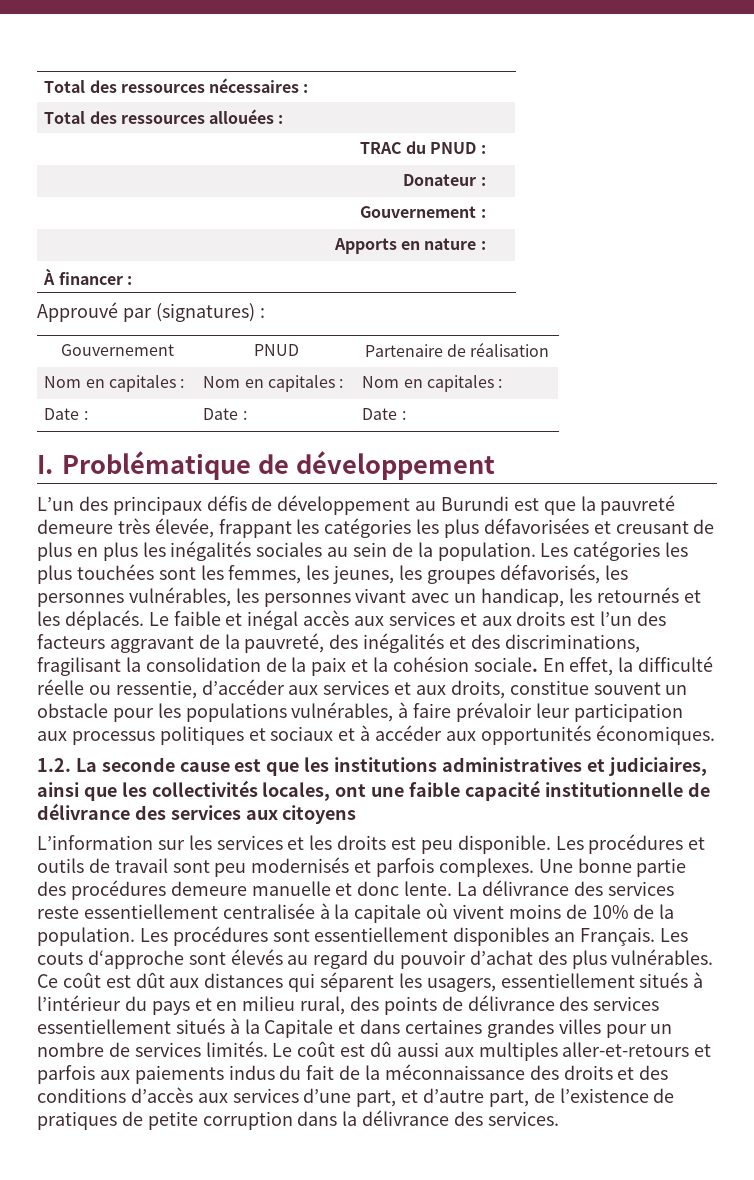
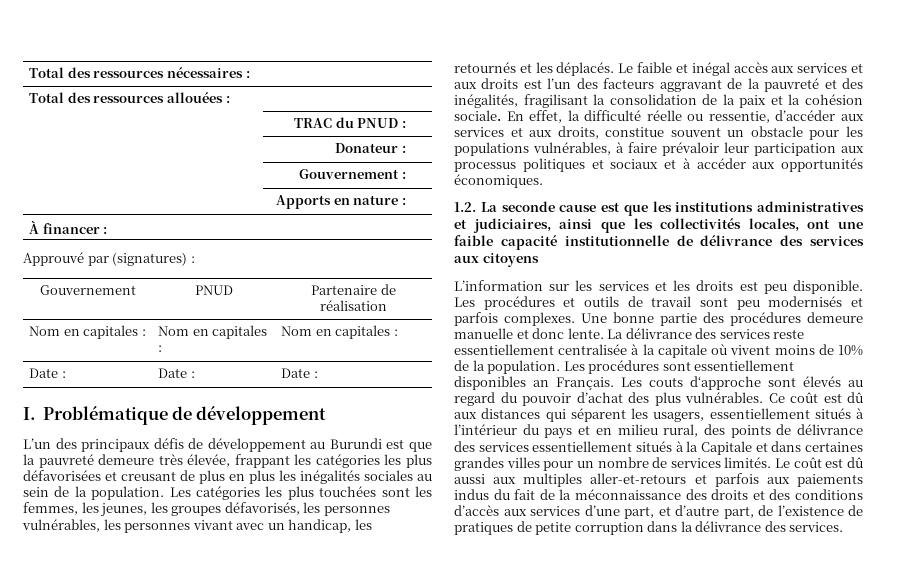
[244,633,640,653] pauvreté, des inégalités et des discriminations, -> [764,78,863,92] [454,94,518,108] pauvreté et des inégalités,
[135,972,165,988] dût -> [847,392,863,403] dû

